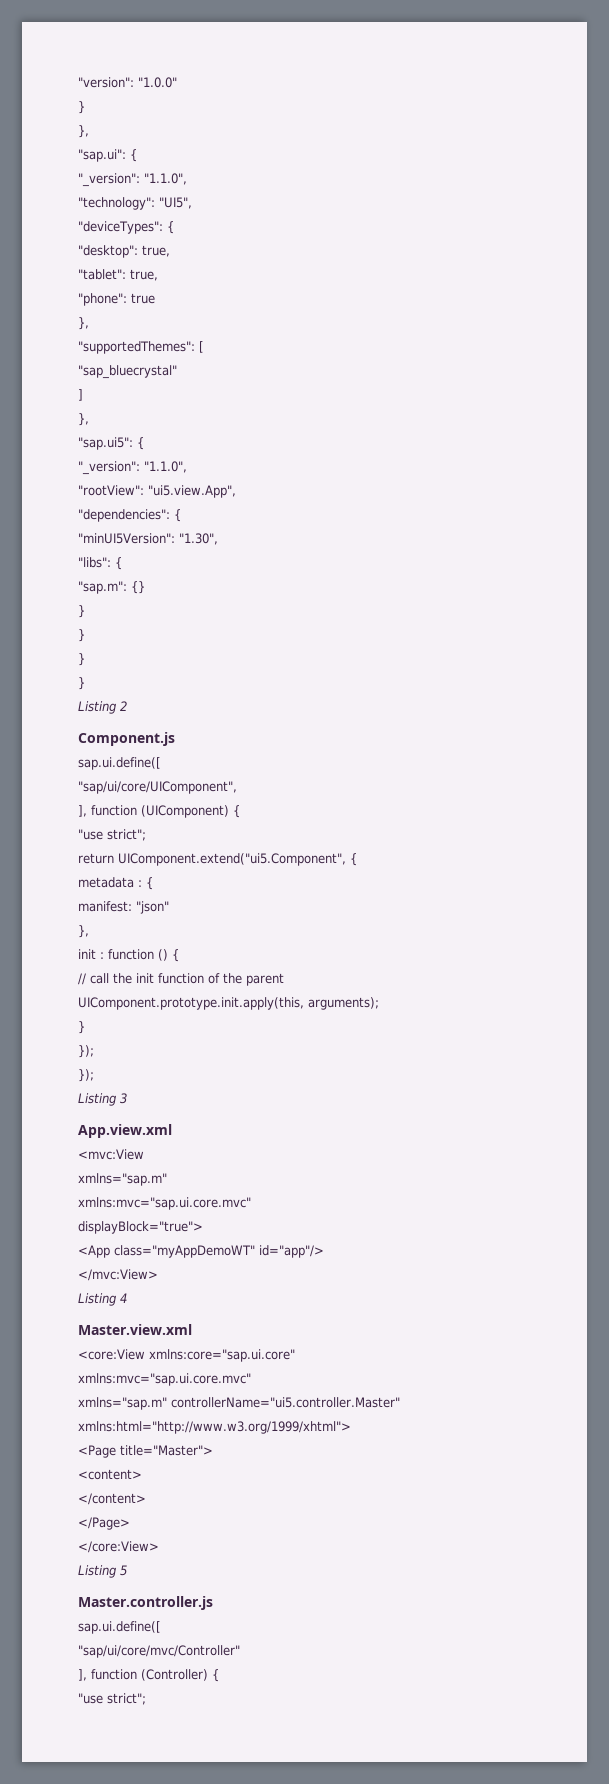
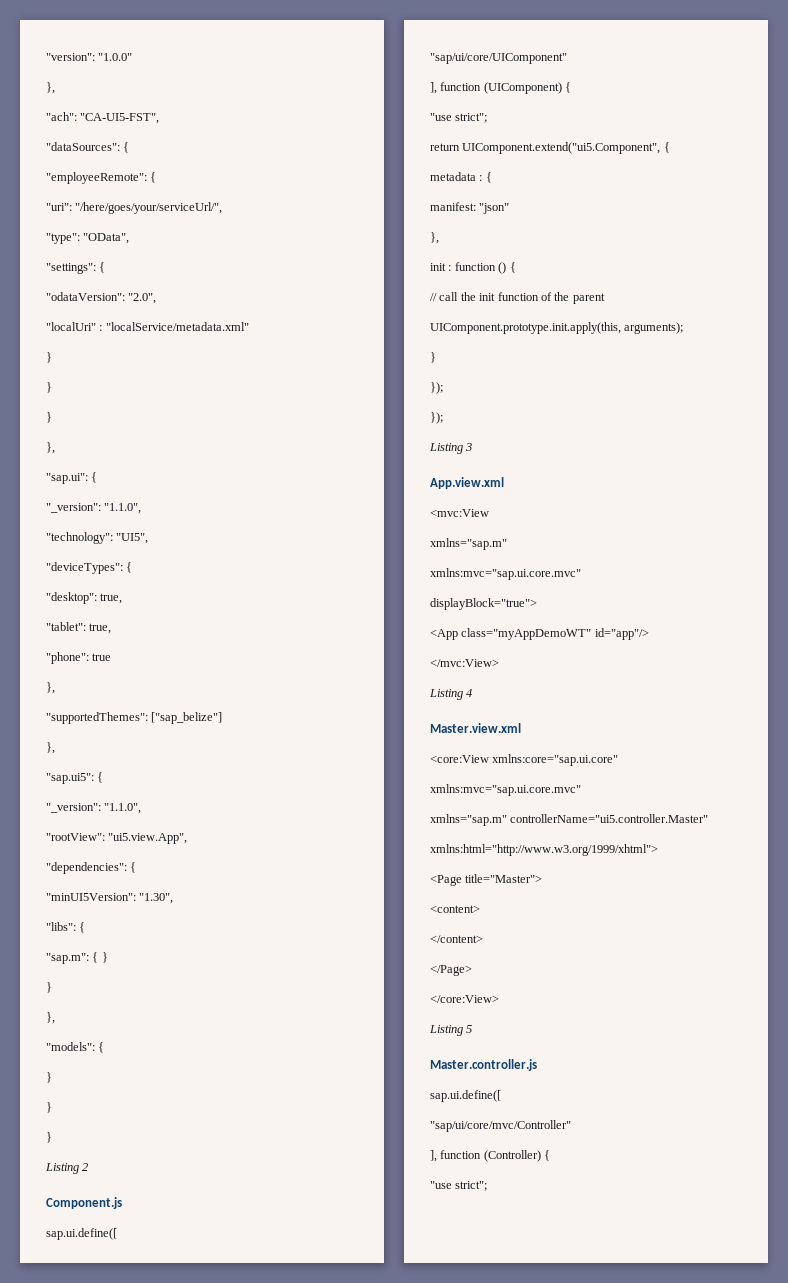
(177, 82) none -> [46,82,55,94] [46,112,160,124] [46,142,130,153] [46,172,157,184] [46,202,223,214] [46,233,130,244] [46,262,106,274] [46,292,157,304] [46,322,249,331] [46,352,52,363] [46,382,52,393] // }, // "ach": "CA-UI5-FST", // "dataSources": { // "employeeRemote": { // "uri": "/here/goes/your/serviceUrl/", // "type": "OData", // "settings": { // "odataVersion": "2.0", // "localUri" : "localService/metadata.xml" // } // }
[199,341,204,353] [78,365,177,379] [78,389,83,401] [ // "sap_bluecrystal" // ] -> [151,712,223,724] ["sap_belize"]
[131,581,145,594] [78,605,85,618] {} // } -> [92,952,108,963] [46,982,52,993] [46,1012,55,1024] [46,1042,105,1053] { } // } // }, // "models": {
[78,781,237,794] "sap/ui/core/UIComponent", -> [430,53,567,64] "sap/ui/core/UIComponent"

